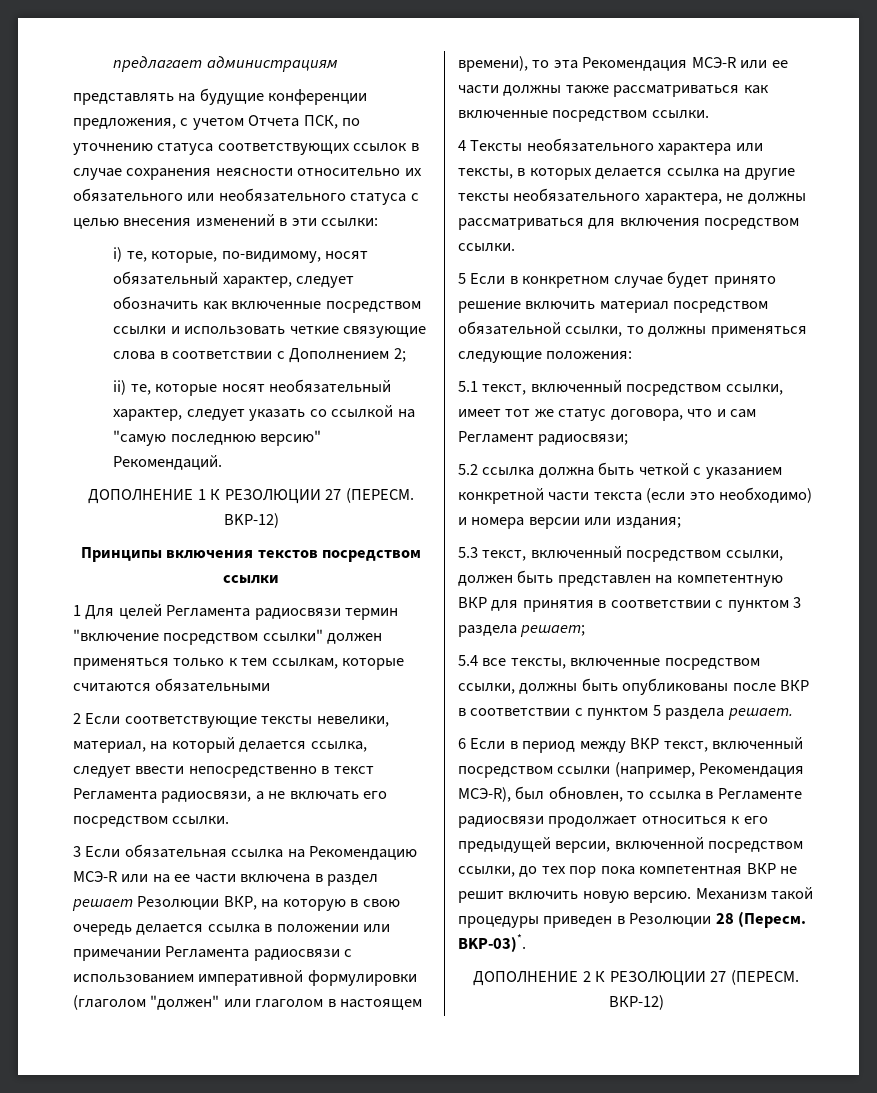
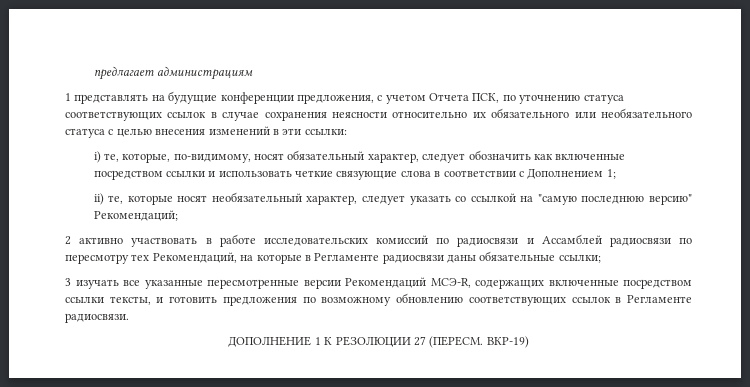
(338, 64) none -> [65,93,71,101] 1
[393,348,406,362] 2; -> [606,169,616,179] 1;
[113,455,223,470] Рекомендаций. -> [93,210,178,221] [65,234,692,247] [65,251,601,264] [65,277,692,289] [65,293,692,306] [65,313,129,323] Рекомендаций; // 2 активно участвовать в работе исследовательских комиссий по радиосвязи и Ассамблей радиосвязи по пересмотру тех Рекомендаций, на которые в Регламенте радиосвязи даны обязательные ссылки; // 3 изучать все указанные пересмотренные версии Рекомендаций МСЭ-R, содержащих включенные посредством ссылки тексты, и готовить предложения по возможному обновлению соответствующих ссылок в Регламенте радиосвязи.
[223,513,279,528] [80,547,422,562] [223,575,279,584] [73,604,399,620] [73,629,383,645] [73,658,405,670] [73,678,271,692] [73,713,389,728] [73,737,367,753] [73,766,374,778] [73,788,388,803] [73,816,230,828] [73,844,418,860] [73,871,379,886] [72,896,400,911] [73,924,391,936] [73,946,353,961] [73,970,417,986] [73,995,423,1010] [458,56,788,72] [458,85,769,97] [458,110,709,122] [458,138,763,155] [458,168,795,180] [458,188,806,205] [458,218,800,230] [458,243,515,252] [458,271,776,288] [458,301,769,313] [458,321,807,338] [458,351,633,363] [458,380,783,396] [458,409,757,421] [458,431,629,446] [458,462,782,479] [458,487,813,504] [458,517,681,529] [458,546,783,562] [458,570,783,587] [458,597,802,612] [458,625,586,637] [458,655,760,670] [458,678,810,695] [458,705,793,720] [458,737,804,753] [458,762,805,778] [458,786,802,802] [458,816,768,828] [458,837,804,853] [458,863,798,878] [458,887,814,903] [458,911,807,928] [458,934,526,952] [473,970,799,986] [608,995,664,1010] BKP-12) // Принципы включения текстов посредством ссылки // 1 Для целей Регламента радиосвязи термин "включение посредством ссылки" должен применяться только к тем ссылкам, которые считаются обязательными // 2 Если соответствующие тексты невелики, материал, на который делается ссылка, следует ввести непосредственно в текст Регламента радиосвязи, а не включать его посредством ссылки. // 3 Если обязательная ссылка на Рекомендацию МСЭ-R или на ее части включена в раздел решает Резолюции ВКР, на которую в свою очередь делается ссылка в положении или примечании Регламента радиосвязи с использованием императивной формулировки (глаголом "должен" или глаголом в настоящем времени), то эта Рекомендация МСЭ-R или ее части должны также рассматриваться как включенные посредством ссылки. // 4 Тексты необязательного характера или тексты, в которых делается ссылка на другие тексты необязательного характера, не должны рассматриваться для включения посредством ссылки. // 5 Если в конкретном случае будет принято решение включить материал посредством обязательной ссылки, то должны применяться следующие положения: // 5.1 текст, включенный посредством ссылки, имеет тот же статус договора, что и сам Регламент радиосвязи; // 5.2 ссылка должна быть четкой с указанием конкретной части текста (если это необходимо) и номера версии или издания; // 5.3 текст, включенный посредством ссылки, должен быть представлен на компетентную ВКР для принятия в соответствии с пунктом 3 раздела решает; // 5.4 все тексты, включенные посредством ссылки, должны быть опубликованы после ВКР в соответствии с пунктом 5 раздела решает. // 6 Если в период между ВКР текст, включенный посредством ссылки (например, Рекомендация МСЭ-R), был обновлен, то ссылка в Регламенте радиосвязи продолжает относиться к его предыдущей версии, включенной посредством ссылки, до тех пор пока компетентная ВКР не решит включить новую версию. Механизм такой процедуры приведен в Резолюции 28 (Пересм. BKP-03)*. // ДОПОЛНЕНИЕ 2 К РЕЗОЛЮЦИИ 27 (ПЕРЕСМ. ВКР-12) -> [486,336,529,348] ВКР-19)

